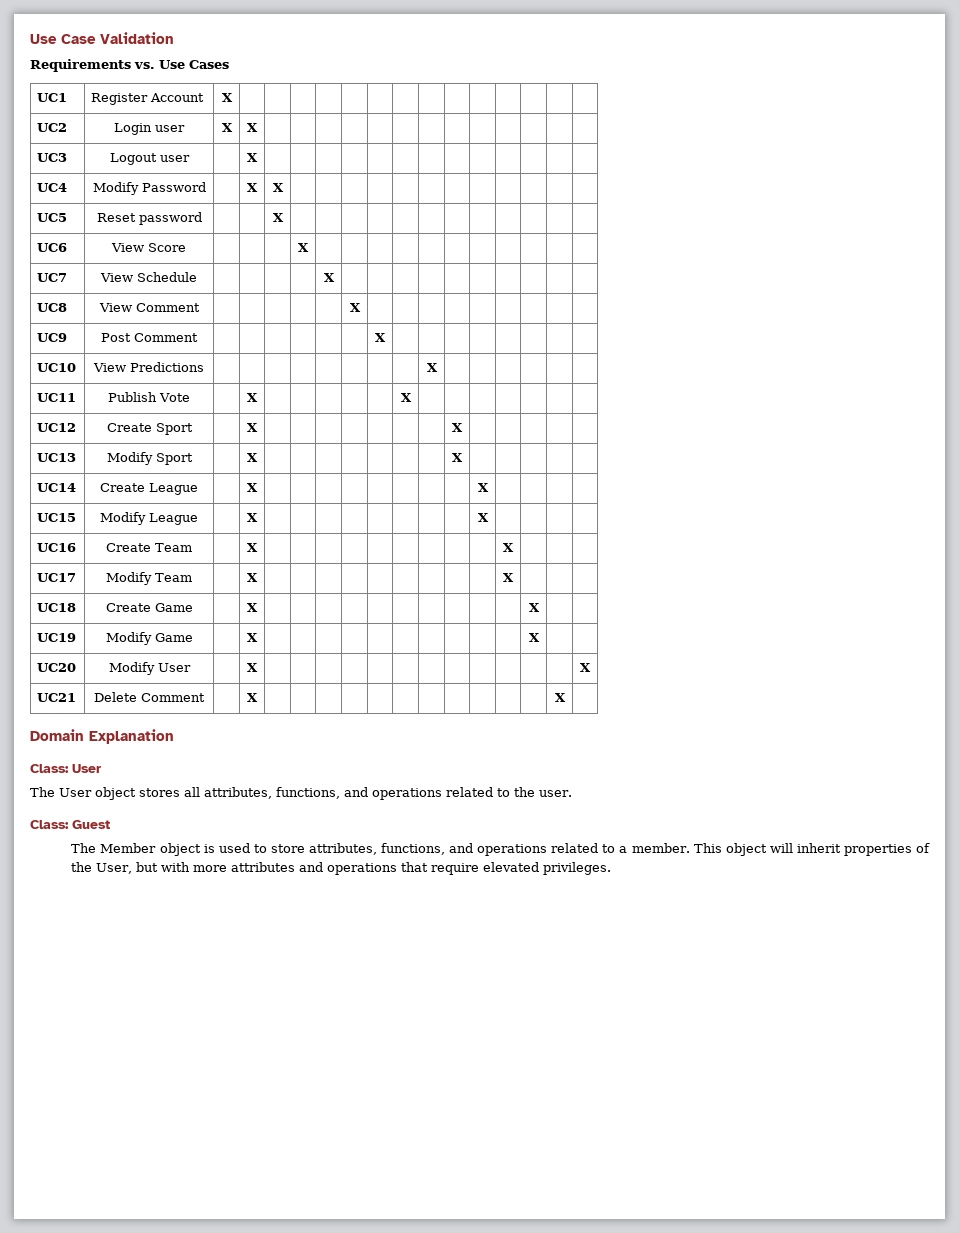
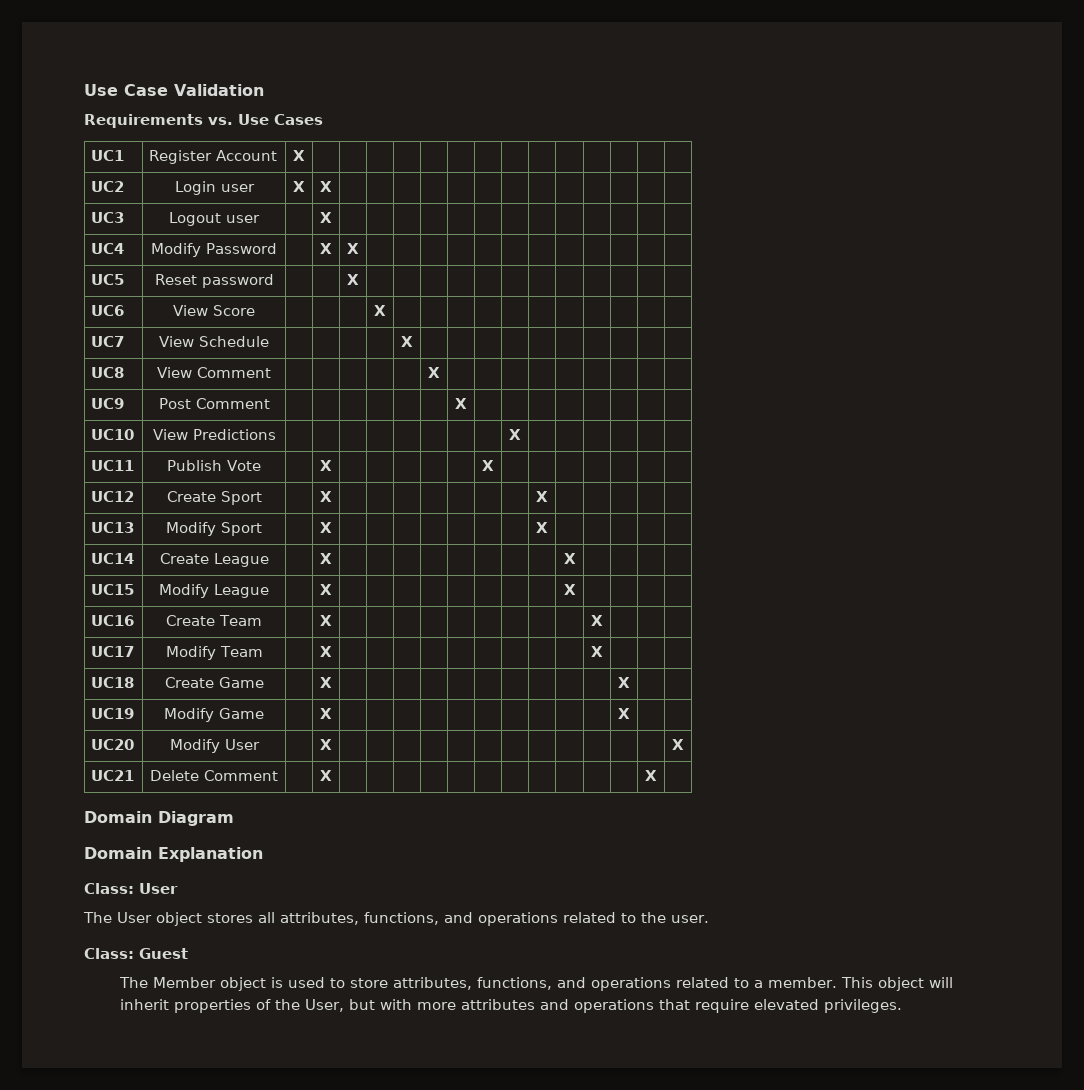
(566, 697) none -> [84,811,234,826] // Domain Diagram

